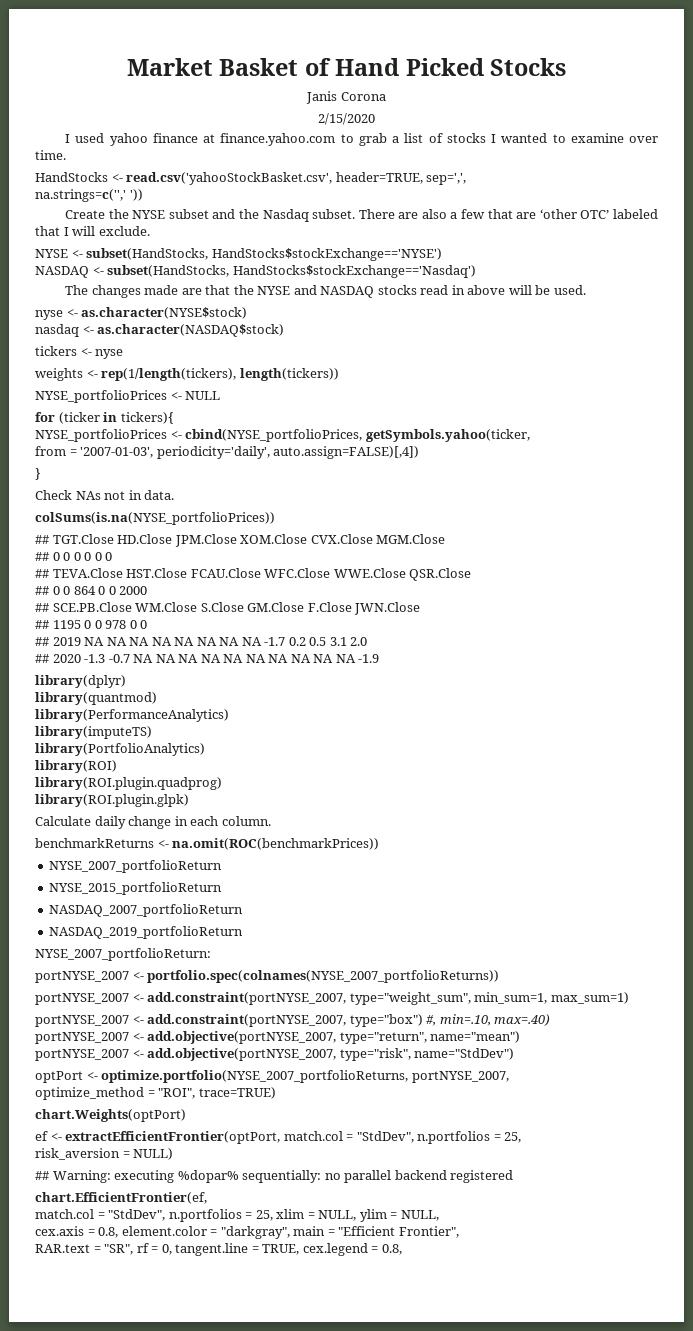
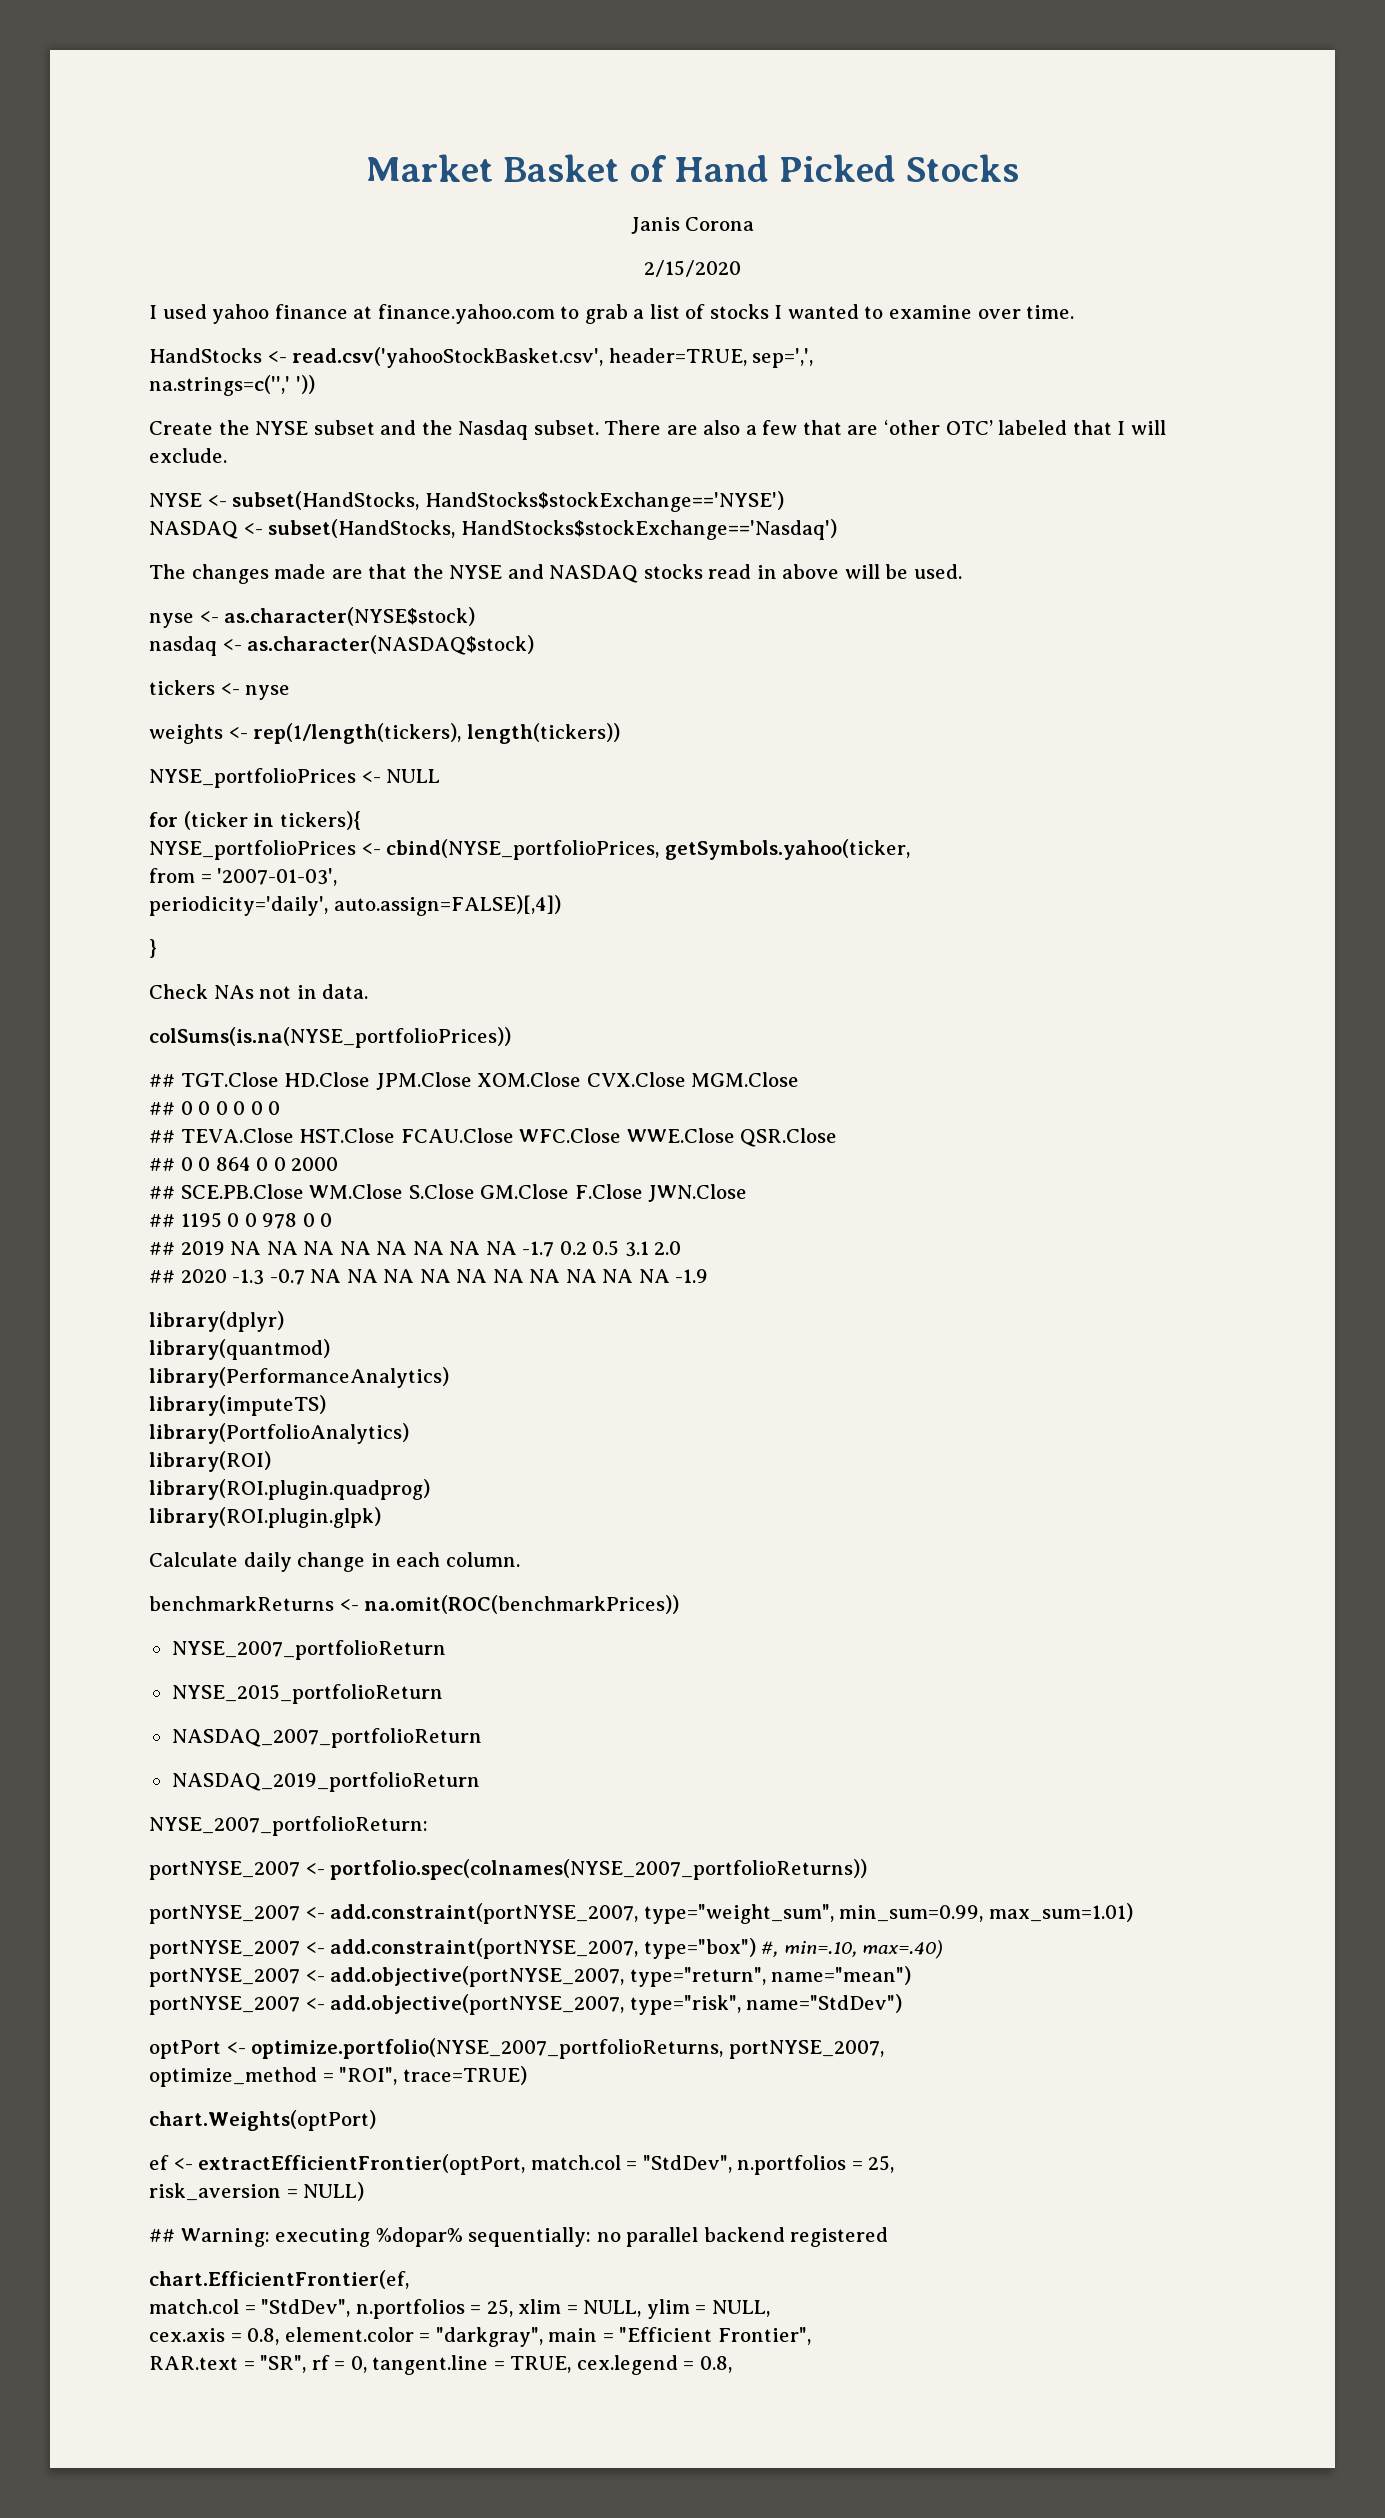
(154, 452) none -> (338, 877) //
[474,992,629,1004] min_sum=1, max_sum=1) -> [839,1903,1133,1922] min_sum=0.99, max_sum=1.01)

